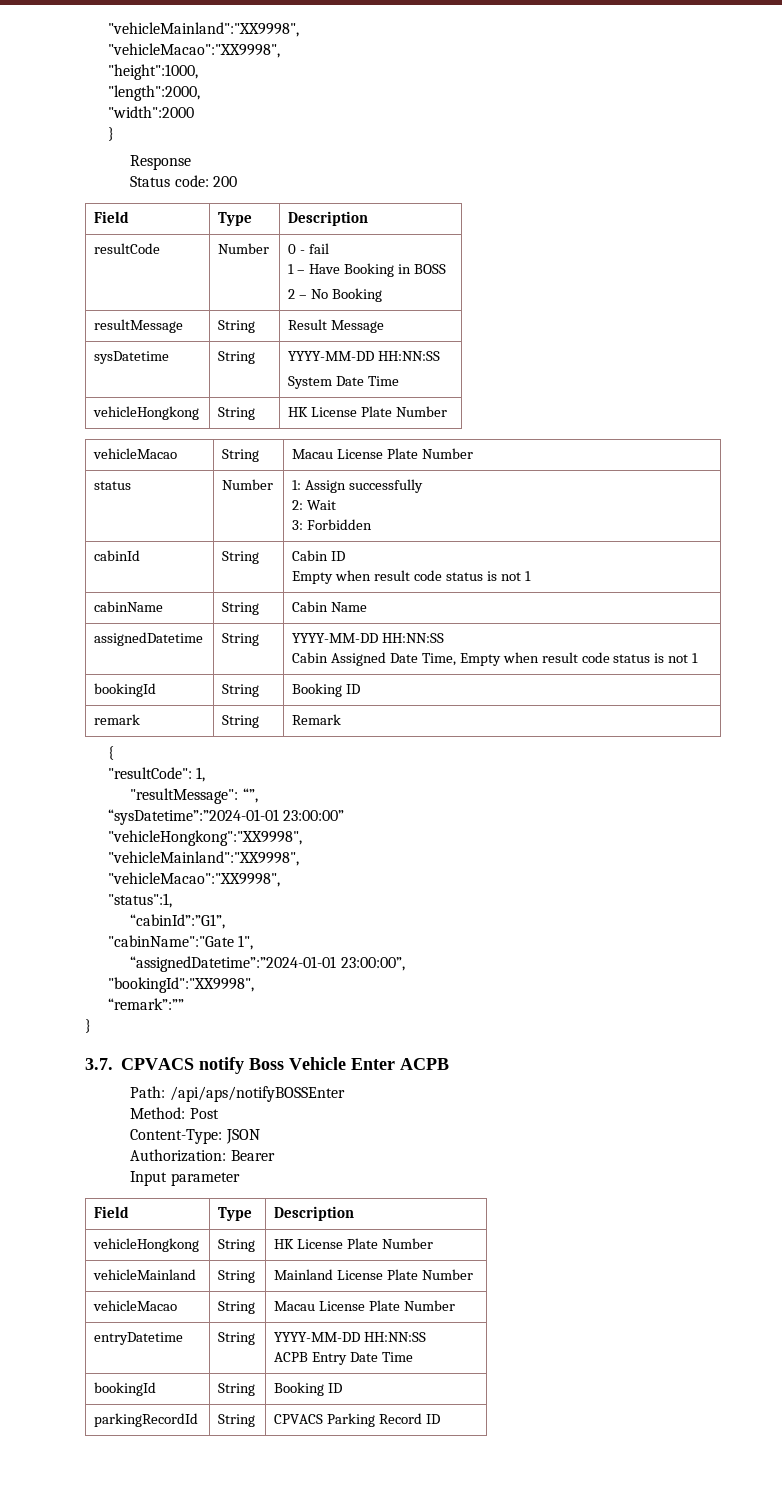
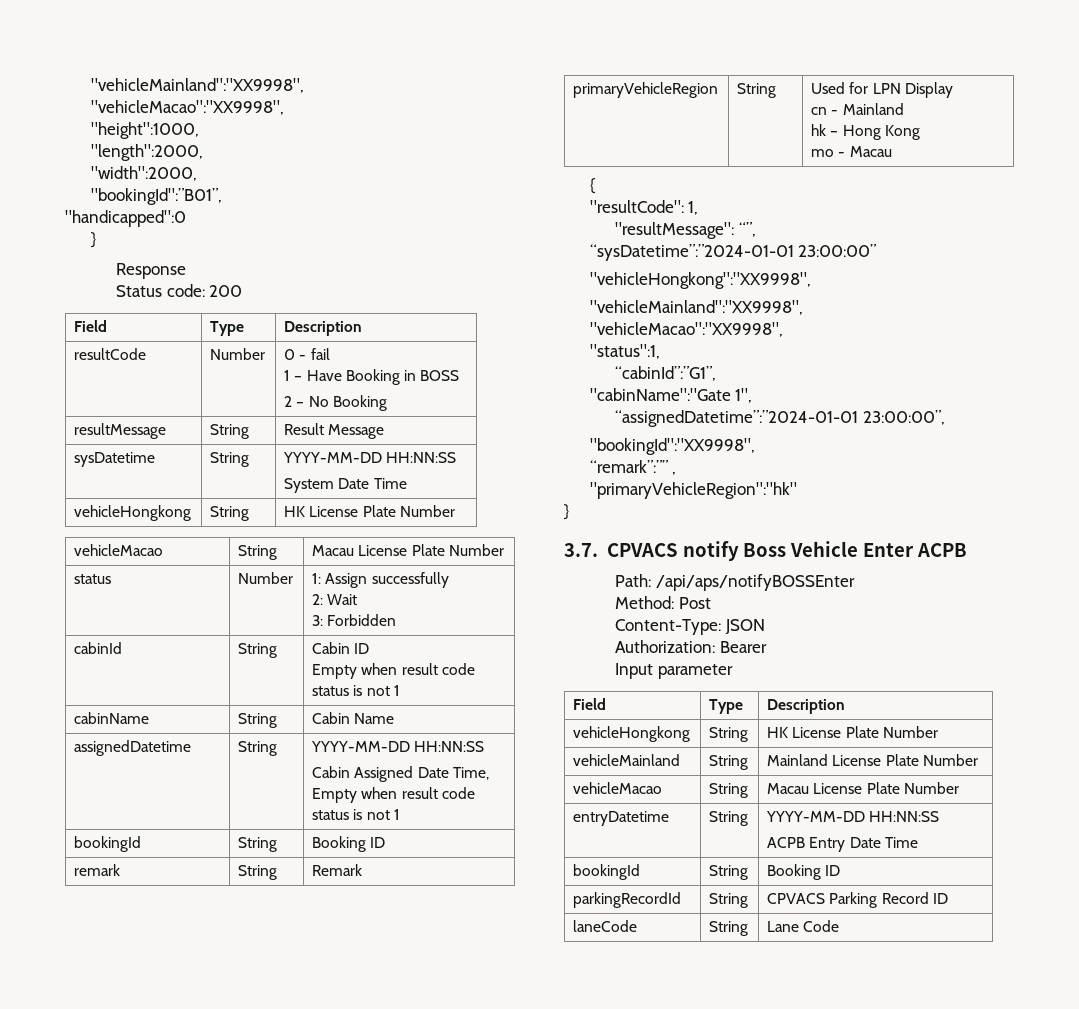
[107,106,194,118] "width":2000 -> [90,166,197,181] [90,188,222,205] [65,210,186,227] "width":2000, // "bookingId":”B01”, // "handicapped":0
(342, 719) none -> [573,82,719,98] [737,83,777,98] [811,82,953,98] [811,103,904,115] [811,124,920,140] [811,146,892,157] // primaryVehicleRegion | String | Used for LPN Display // cn - Mainland // hk – Hong Kong // mo - Macau
(184, 1004) none -> [672,472,677,475] [589,482,797,499] , // "primaryVehicleRegion":"hk"
(440, 1419) none -> [573,920,638,932] [709,921,749,936] [767,920,840,932] // laneCode | String | Lane Code

